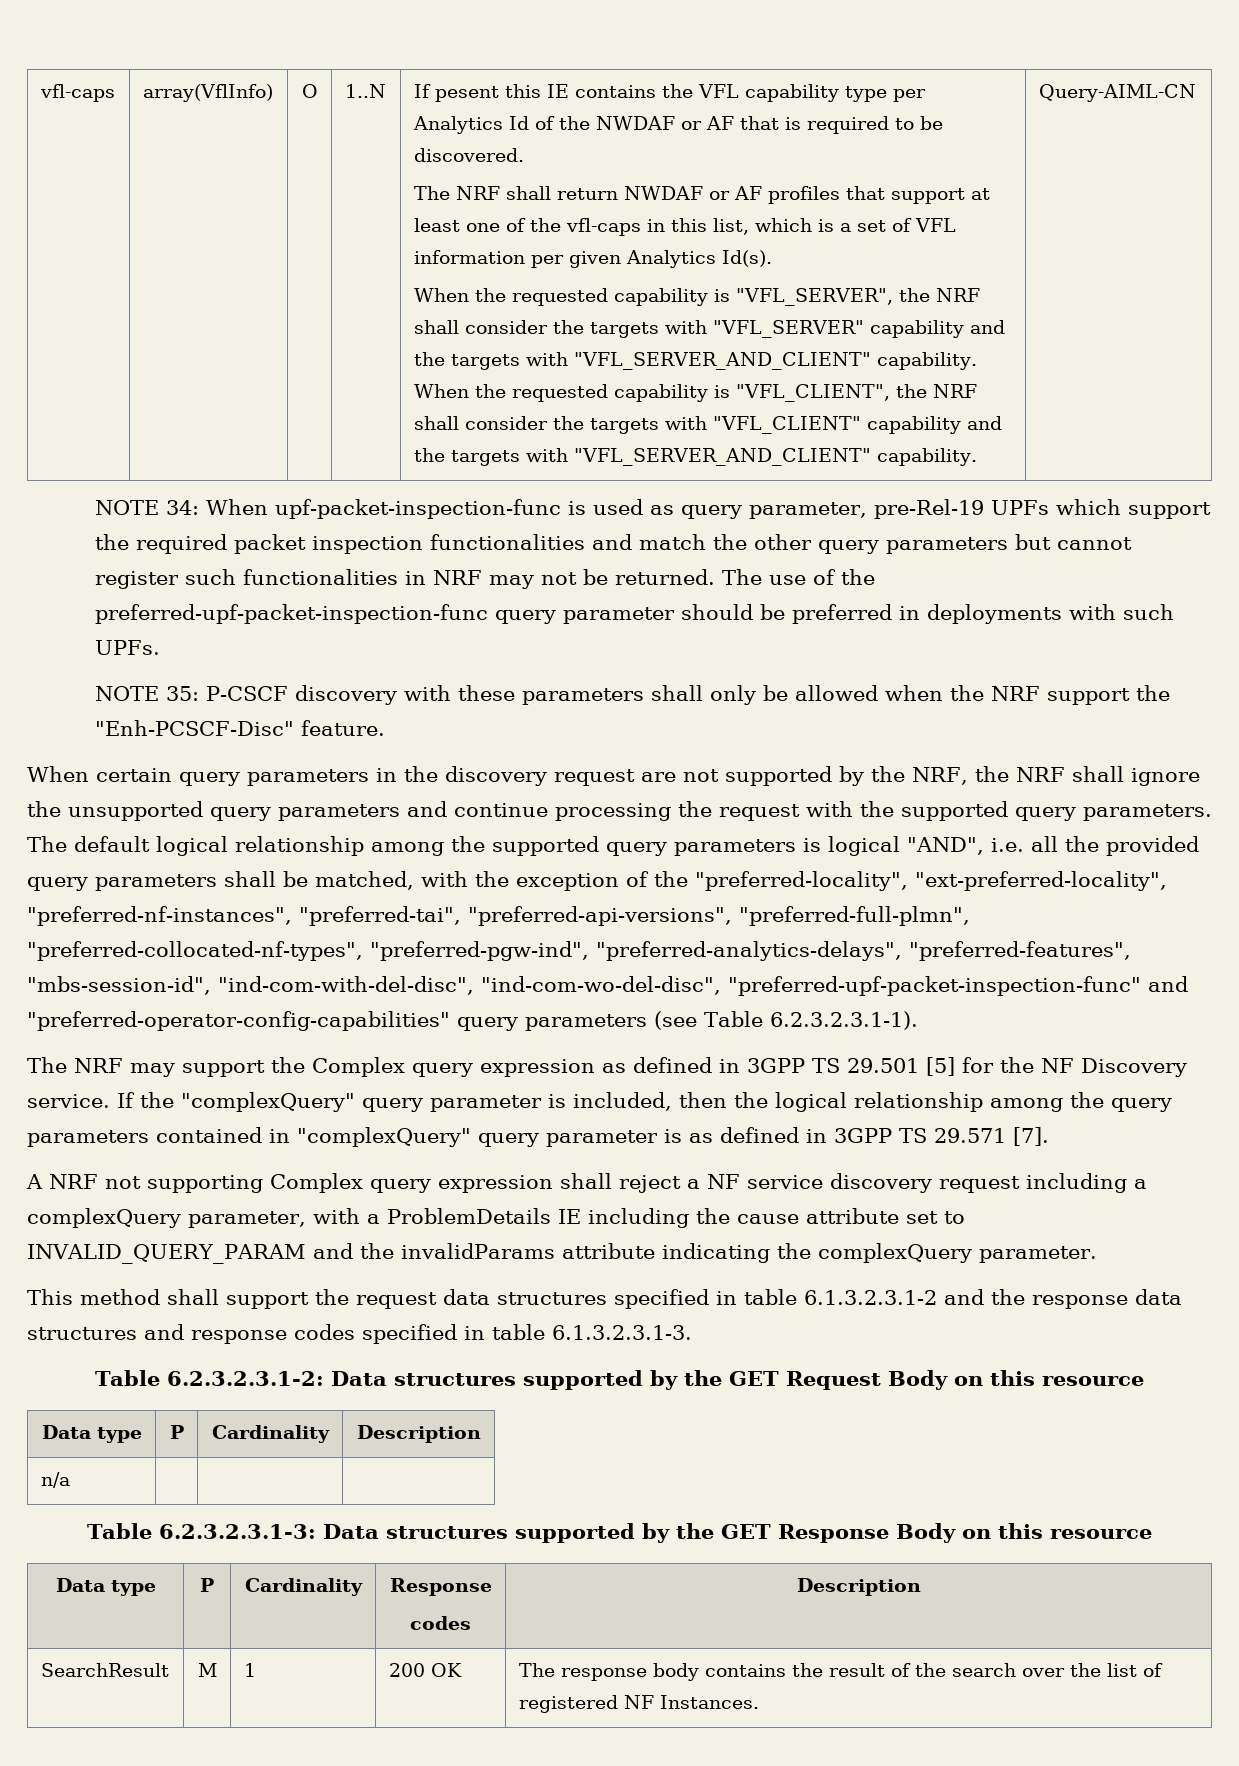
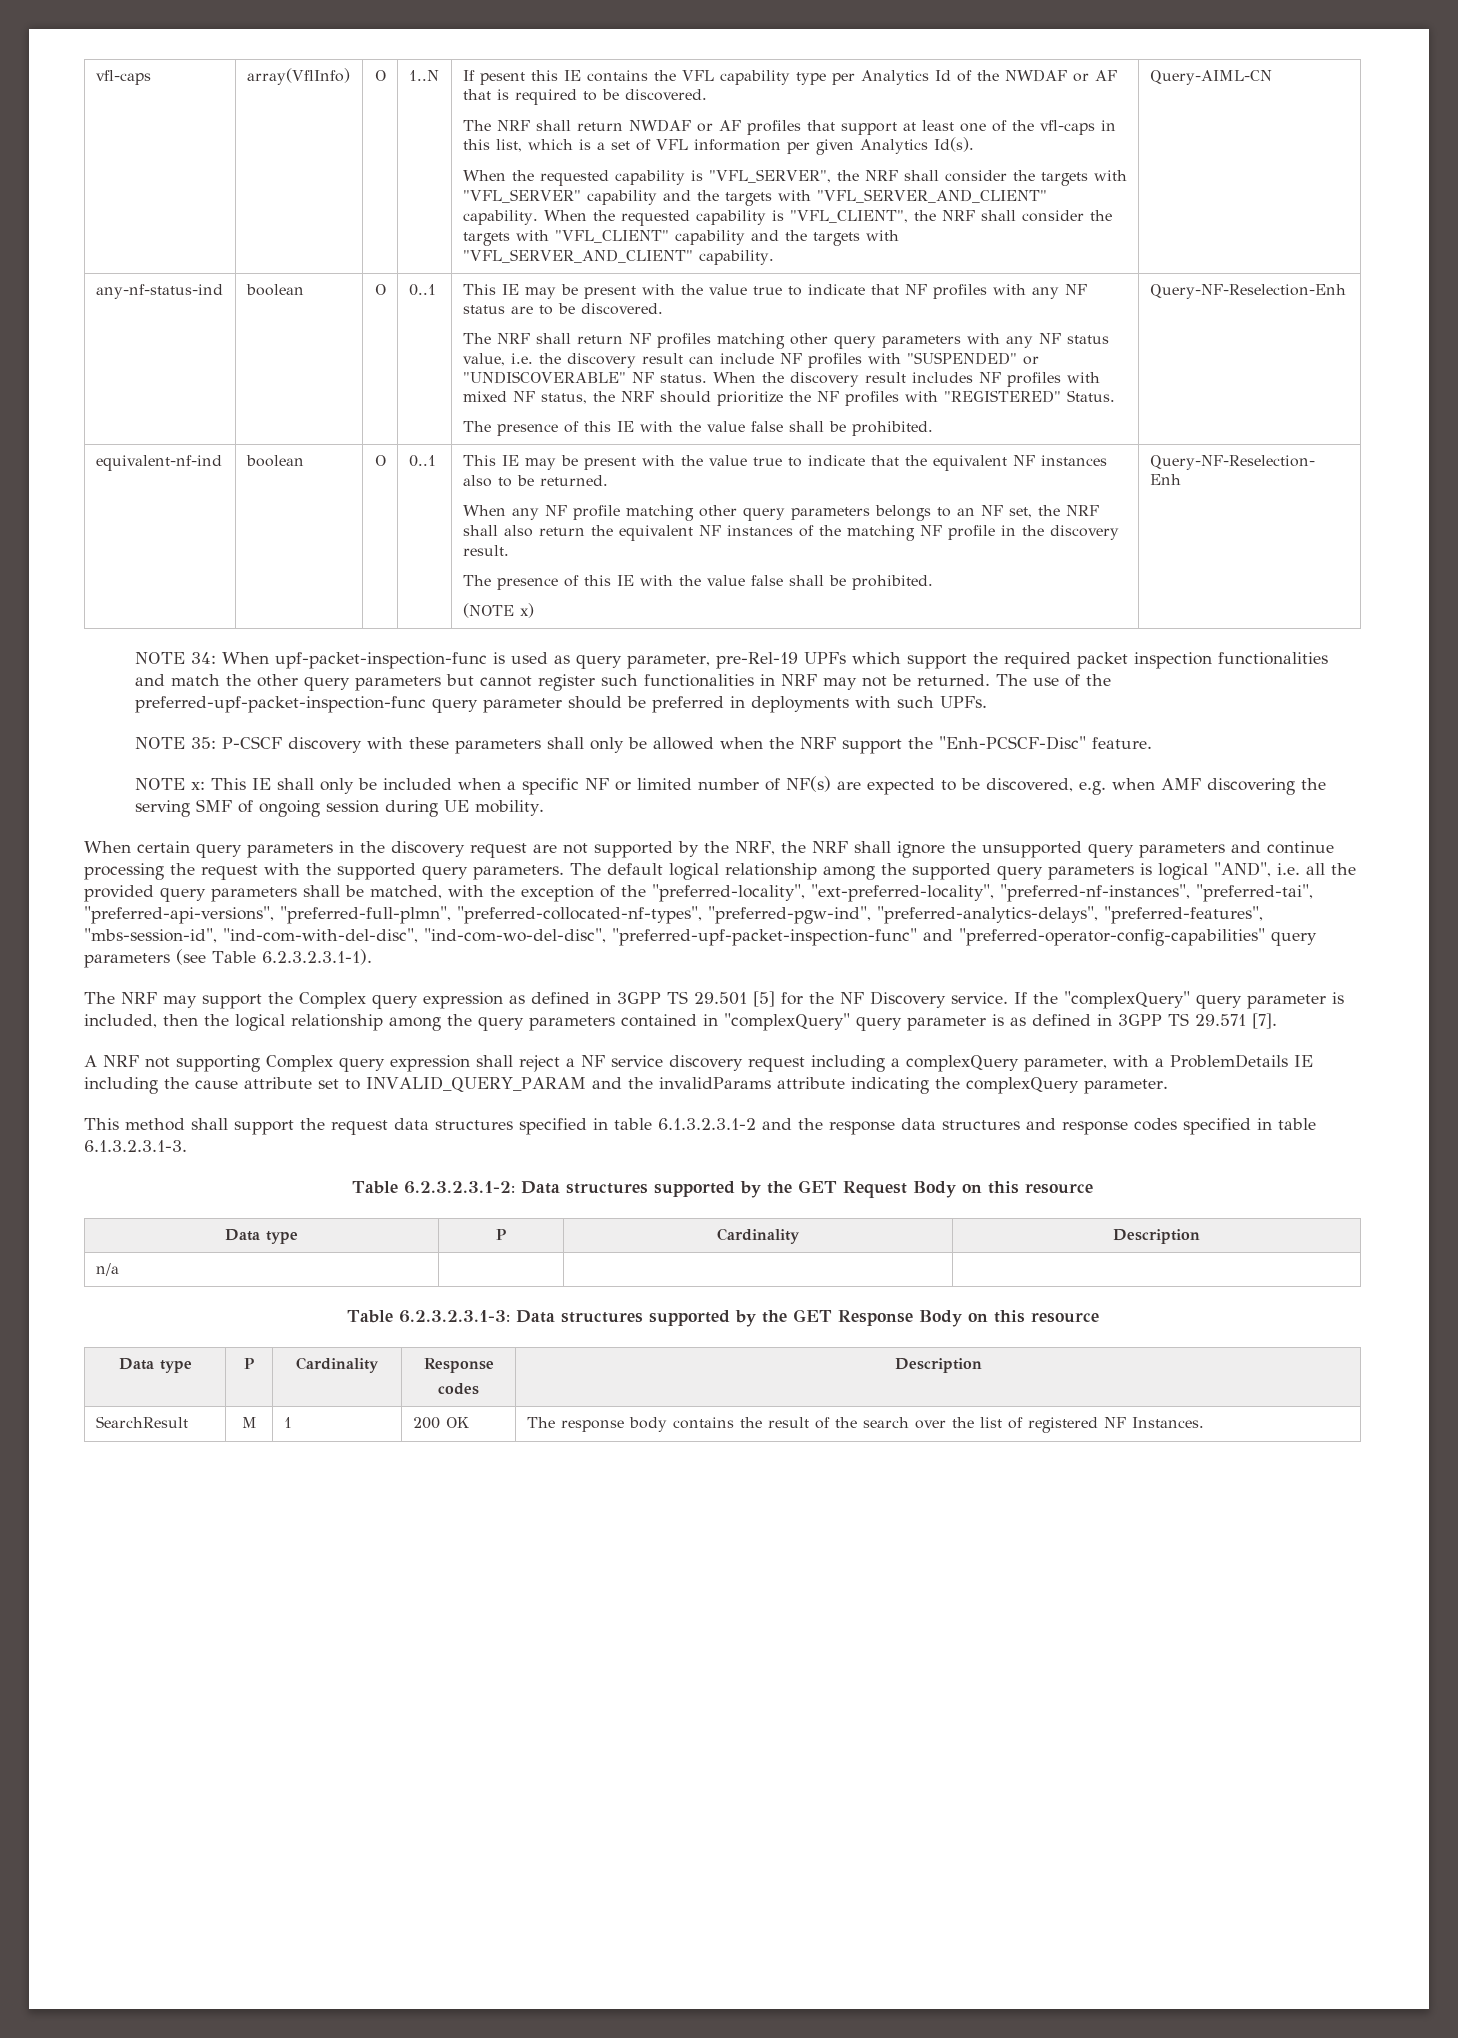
(1196, 93) none -> [95,284,223,299] [245,284,304,296] [374,284,386,295] [408,284,436,296] [462,284,1087,299] [462,303,663,315] [462,333,1109,349] [462,352,1039,368] [462,371,1100,387] [462,390,1115,406] [462,421,933,436] [1149,284,1346,299] [95,455,222,471] [245,455,304,467] [374,455,386,466] [408,455,436,467] [462,455,1107,471] [462,475,608,487] [462,505,1099,521] [462,525,1119,541] [462,545,509,556] [462,575,933,590] [462,603,534,618] [1149,455,1315,470] [1149,474,1181,485] // any-nf-status-ind | boolean | O | 0..1 | This IE may be present with the value true to indicate that NF profiles with any NF status are to be discovered. // The NRF shall return NF profiles matching other query parameters with any NF status value, i.e. the discovery result can include NF profiles with "SUSPENDED" or "UNDISCOVERABLE" NF status. When the discovery result includes NF profiles with mixed NF status, the NRF should prioritize the NF profiles with "REGISTERED" Status. // The presence of this IE with the value false shall be prohibited. | Query-NF-Reselection-Enh // equivalent-nf-ind | boolean | O | 0..1 | This IE may be present with the value true to indicate that the equivalent NF instances also to be returned. // When any NF profile matching other query parameters belongs to an NF set, the NRF shall also return the equivalent NF instances of the matching NF profile in the discovery result. // The presence of this IE with the value false shall be prohibited. // (NOTE x) | Query-NF-Reselection- Enh
(385, 728) none -> [134,776,1326,795] [134,799,544,817] // NOTE x: This IE shall only be included when a specific NF or limited number of NF(s) are expected to be discovered, e.g. when AMF discovering the serving SMF of ongoing session during UE mobility.

